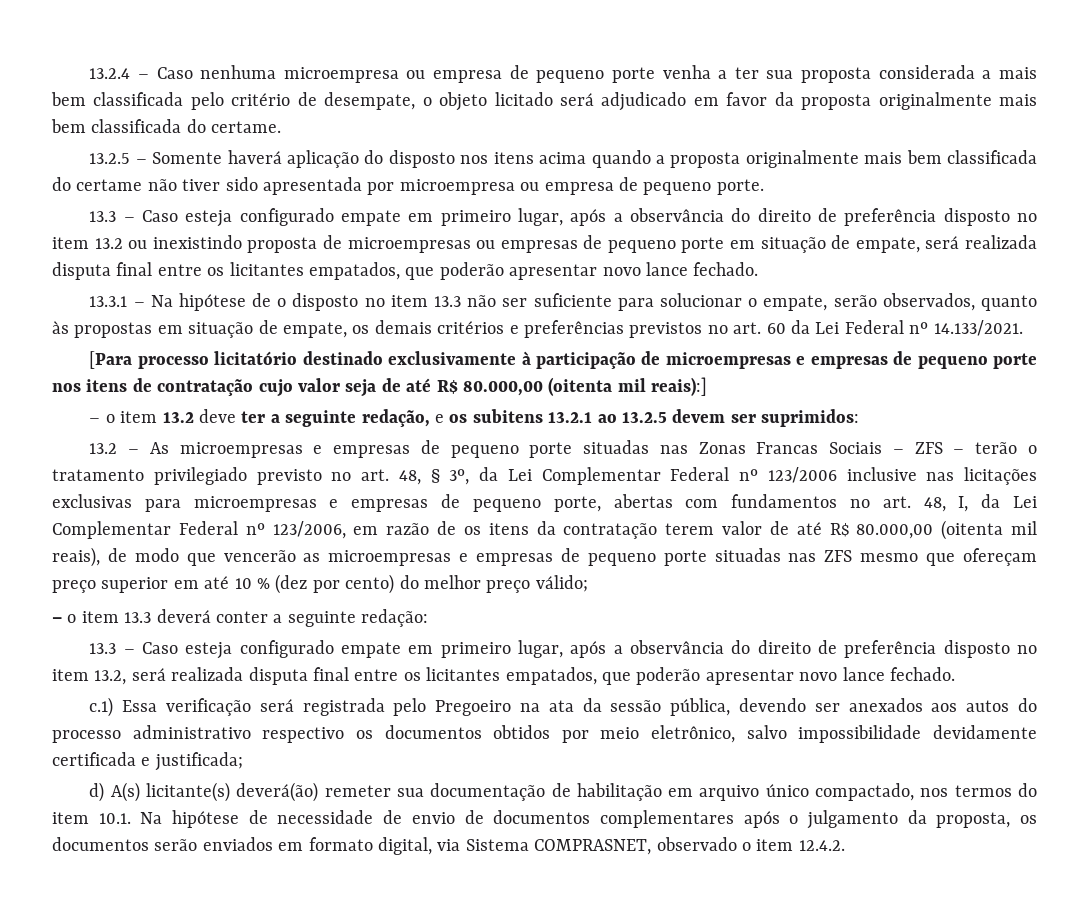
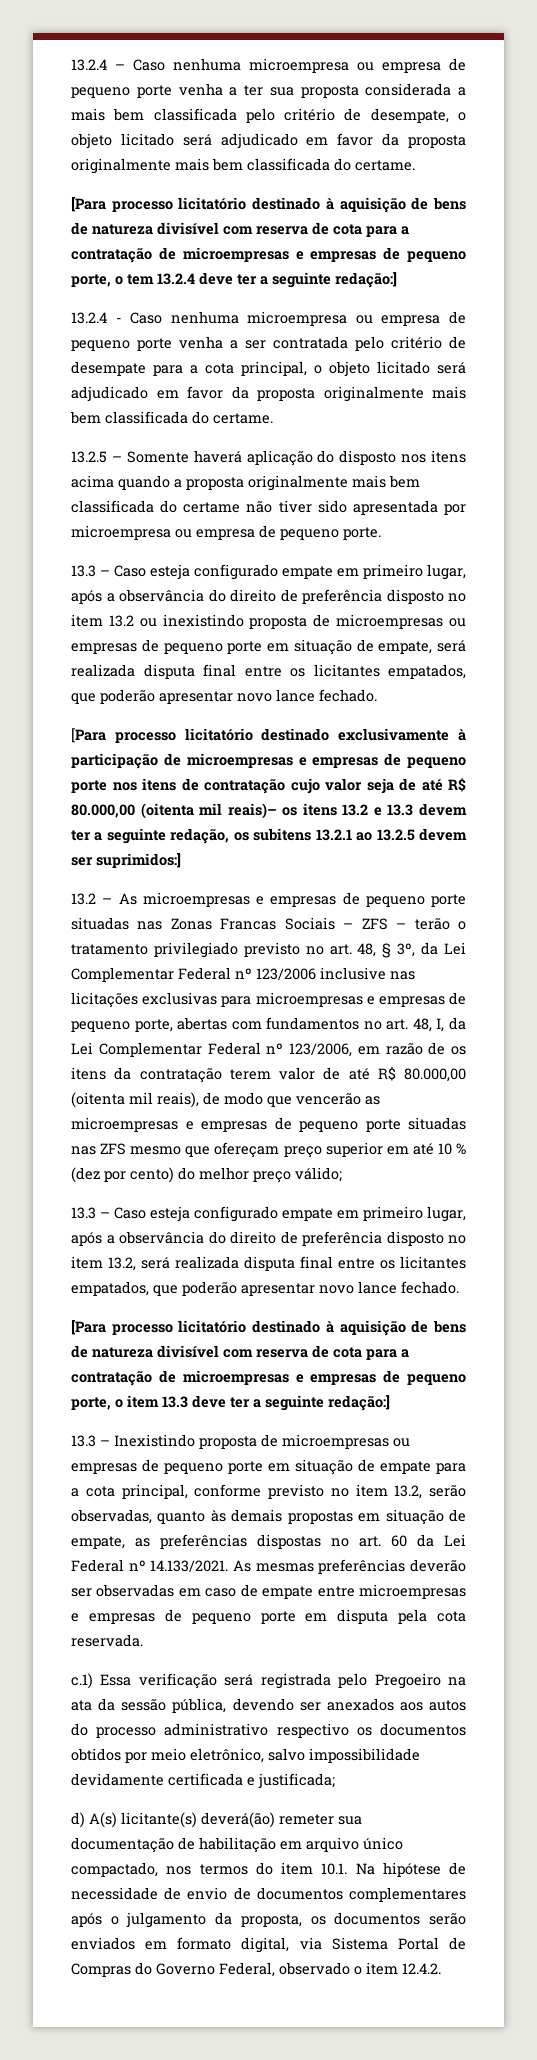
(282, 127) none -> [71,197,467,213] [71,222,409,237] [71,247,466,263] [71,272,397,288] [71,311,466,326] [71,336,466,351] [71,361,466,377] [71,386,466,402] [70,411,273,424] // [Para processo licitatório destinado à aquisição de bens de natureza divisível com reserva de cota para a contratação de microempresas e empresas de pequeno porte, o tem 13.2.4 deve ter a seguinte redação:] // 13.2.4 - Caso nenhuma microempresa ou empresa de pequeno porte venha a ser contratada pelo critério de desempate para a cota principal, o objeto licitado será adjudicado em favor da proposta originalmente mais bem classificada do certame.
[89,293,1038,311] [52,320,1023,338] // 13.3.1 – Na hipótese de o disposto no item 13.3 não ser suficiente para solucionar o empate, serão observados, quanto às propostas em situação de empate, os demais critérios e preferências previstos no art. 60 da Lei Federal nº 14.133/2021. -> (377, 695) none
[651,377,708,396] [89,409,236,423] reais):] // – o item 13.2 deve -> [227,803,467,819] reais)– os itens 13.2 e 13.3 devem
[434,414,444,423] e -> (230, 836) none
[761,409,860,427] suprimidos: -> [96,853,181,868] suprimidos:]
[52,609,429,627] // – o item 13.3 deverá conter a seguinte redação: -> (342, 1174) none
(955, 674) none -> [71,1320,467,1336] [71,1345,409,1360] [71,1370,466,1386] [71,1395,390,1411] [71,1434,410,1449] [71,1459,466,1475] [71,1484,466,1499] [71,1509,466,1525] [71,1534,466,1549] [71,1559,466,1574] [71,1584,466,1599] [71,1609,466,1624] [71,1634,143,1647] // [Para processo licitatório destinado à aquisição de bens de natureza divisível com reserva de cota para a contratação de microempresas e empresas de pequeno porte, o item 13.3 deve ter a seguinte redação:] // 13.3 – Inexistindo proposta de microempresas ou empresas de pequeno porte em situação de empate para a cota principal, conforme previsto no item 13.2, serão observadas, quanto às demais propostas em situação de empate, as preferências dispostas no art. 60 da Lei Federal nº 14.133/2021. As mesmas preferências deverão ser observadas em caso de empate entre microempresas e empresas de pequeno porte em disputa pela cota reservada.
[534,839,652,855] COMPRASNET, -> [397,1937,467,1950] [71,1962,275,1977] Portal de Compras do Governo Federal,

